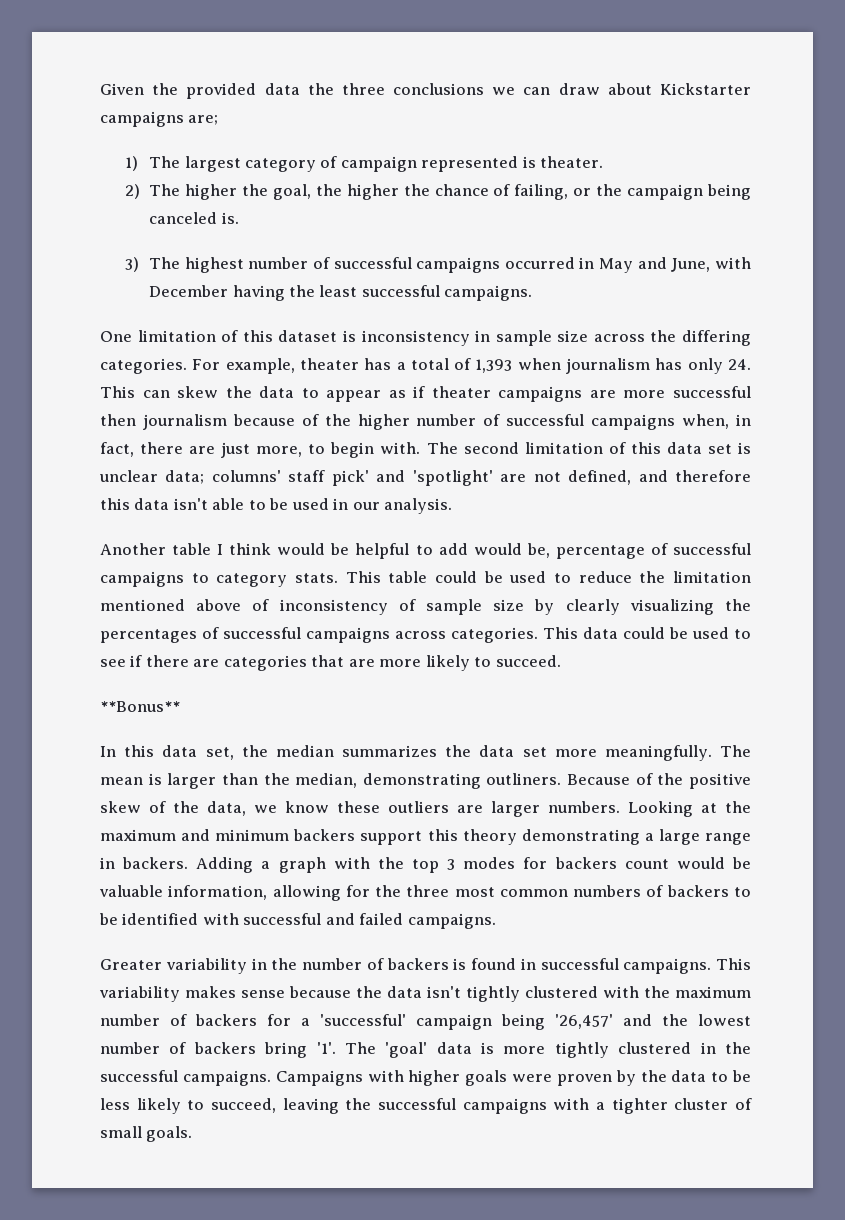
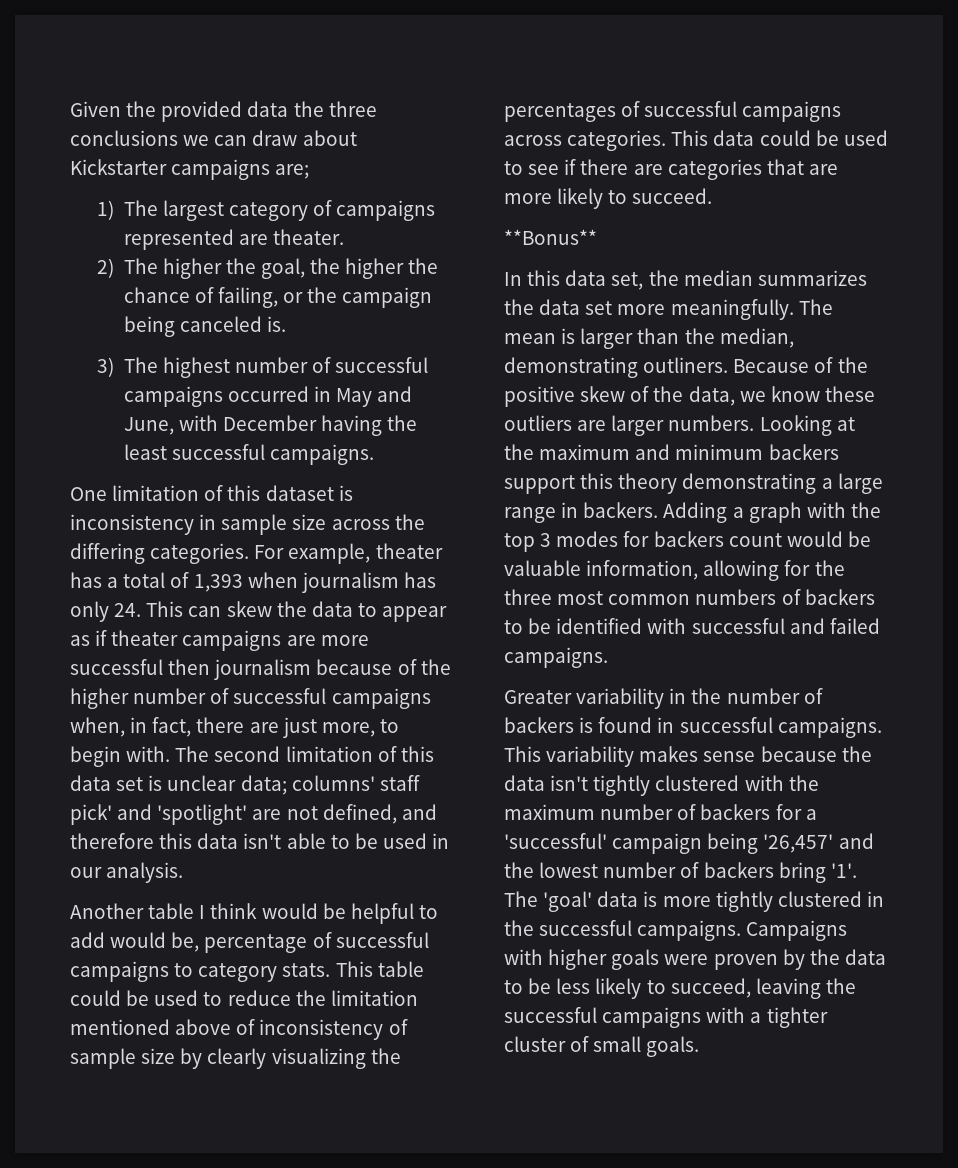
[340,156,536,172] campaign represented is -> [336,200,436,221] [123,229,268,250] campaigns represented are

